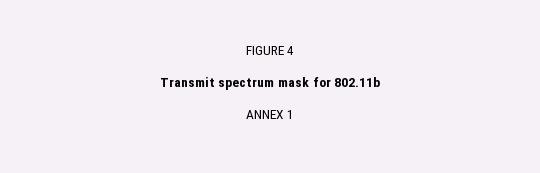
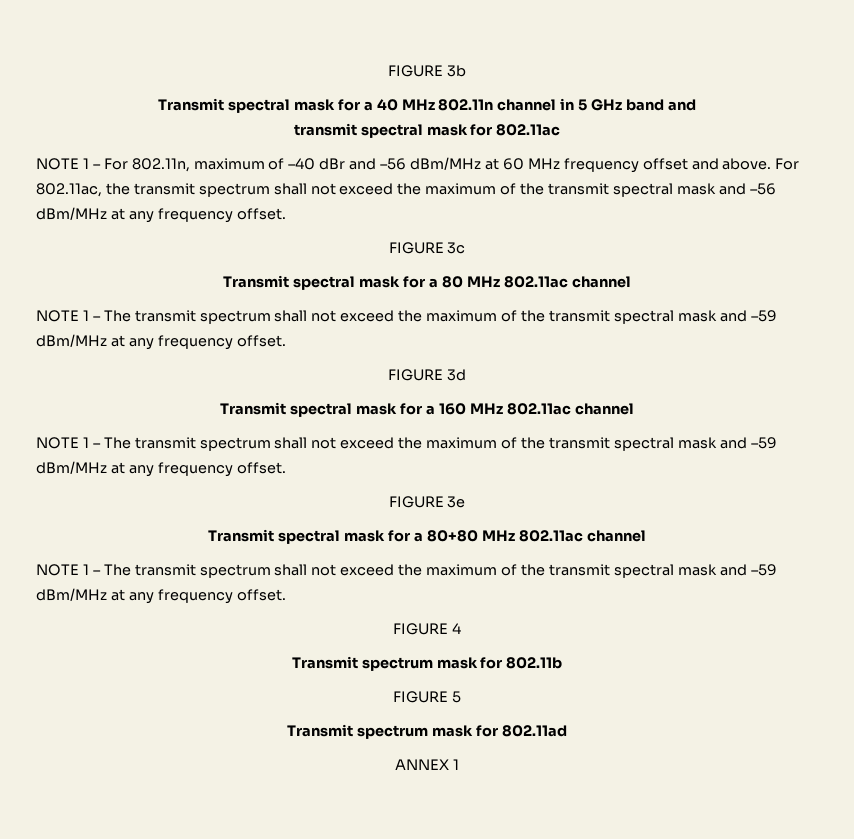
[245,46,284,55] FIGURE -> [388,65,466,77] [158,98,696,113] [293,123,561,138] [36,157,800,173] [36,183,776,197] [36,207,286,223] [388,242,466,254] [223,275,631,290] [36,310,777,324] [36,334,286,350] [388,369,466,381] [220,402,634,417] [36,437,777,451] [36,461,286,477] [388,496,466,508] [208,529,646,544] [36,564,777,578] [36,588,286,604] [393,623,449,635] FIGURE 3b // Transmit spectral mask for a 40 MHz 802.11n channel in 5 GHz band and // transmit spectral mask for 802.11ac // NOTE 1 – For 802.11n, maximum of –40 dBr and –56 dBm/MHz at 60 MHz frequency offset and above. For 802.11ac, the transmit spectrum shall not exceed the maximum of the transmit spectral mask and –56 dBm/MHz at any frequency offset. // FIGURE 3c // Transmit spectral mask for a 80 MHz 802.11ac channel // NOTE 1 – The transmit spectrum shall not exceed the maximum of the transmit spectral mask and –59 dBm/MHz at any frequency offset. // FIGURE 3d // Transmit spectral mask for a 160 MHz 802.11ac channel // NOTE 1 – The transmit spectrum shall not exceed the maximum of the transmit spectral mask and –59 dBm/MHz at any frequency offset. // FIGURE 3e // Transmit spectral mask for a 80+80 MHz 802.11ac channel // NOTE 1 – The transmit spectrum shall not exceed the maximum of the transmit spectral mask and –59 dBm/MHz at any frequency offset. // FIGURE
(381, 82) none -> [393,691,461,703] [287,724,567,739] // FIGURE 5 // Transmit spectrum mask for 802.11ad

